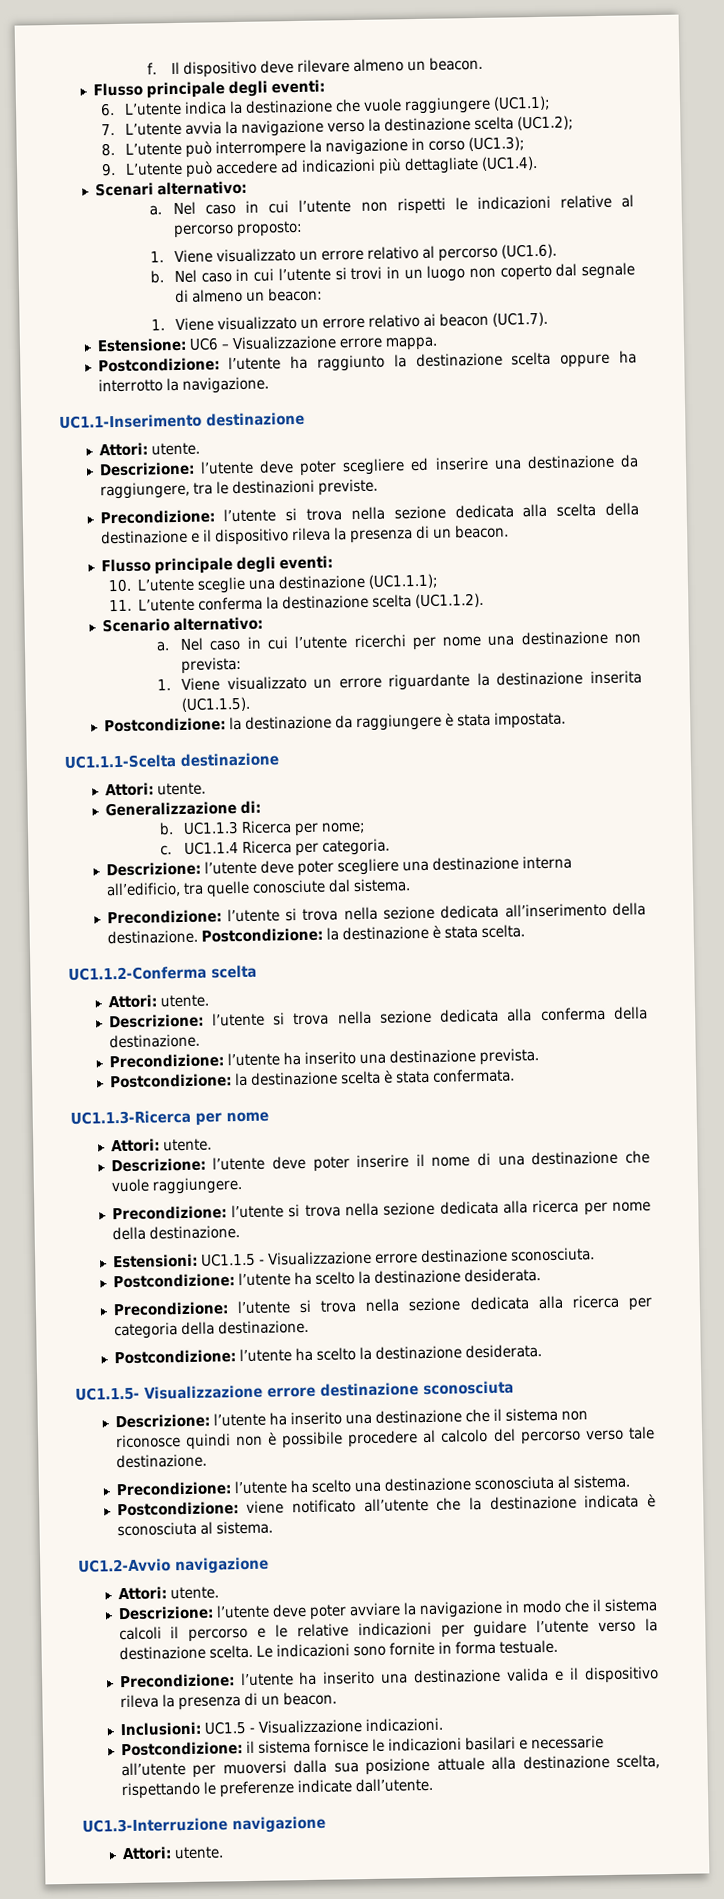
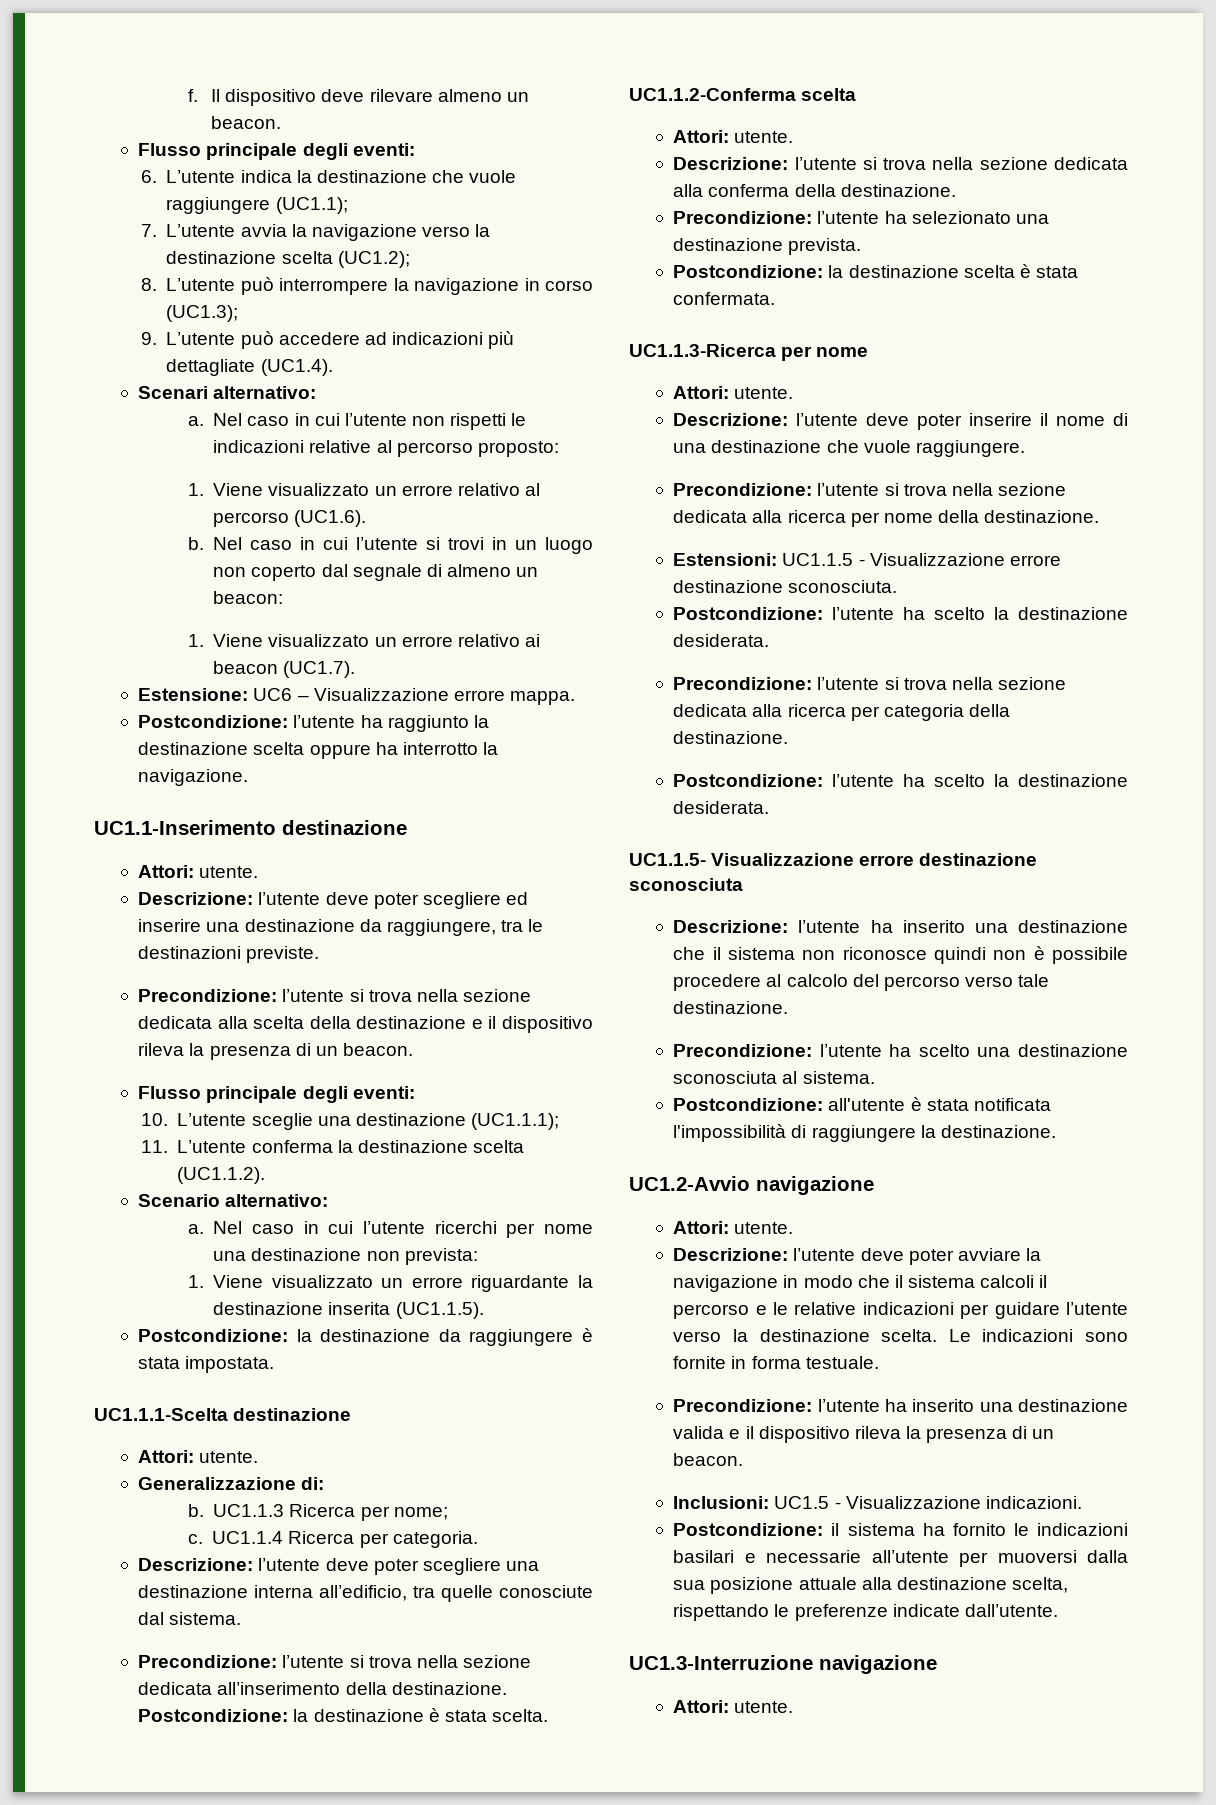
[303,1051,356,1065] inserito -> [911,211,1011,224] selezionato
[246,1494,656,1514] [116,1520,273,1537] viene notificato all’utente che la destinazione indicata è sconosciuta al sistema. -> [828,1097,1051,1111] [673,1124,1056,1142] all'utente è stata notificata l'impossibilità di raggiungere la destinazione.
[313,1739,369,1753] fornisce -> [922,1523,1006,1536] ha fornito

